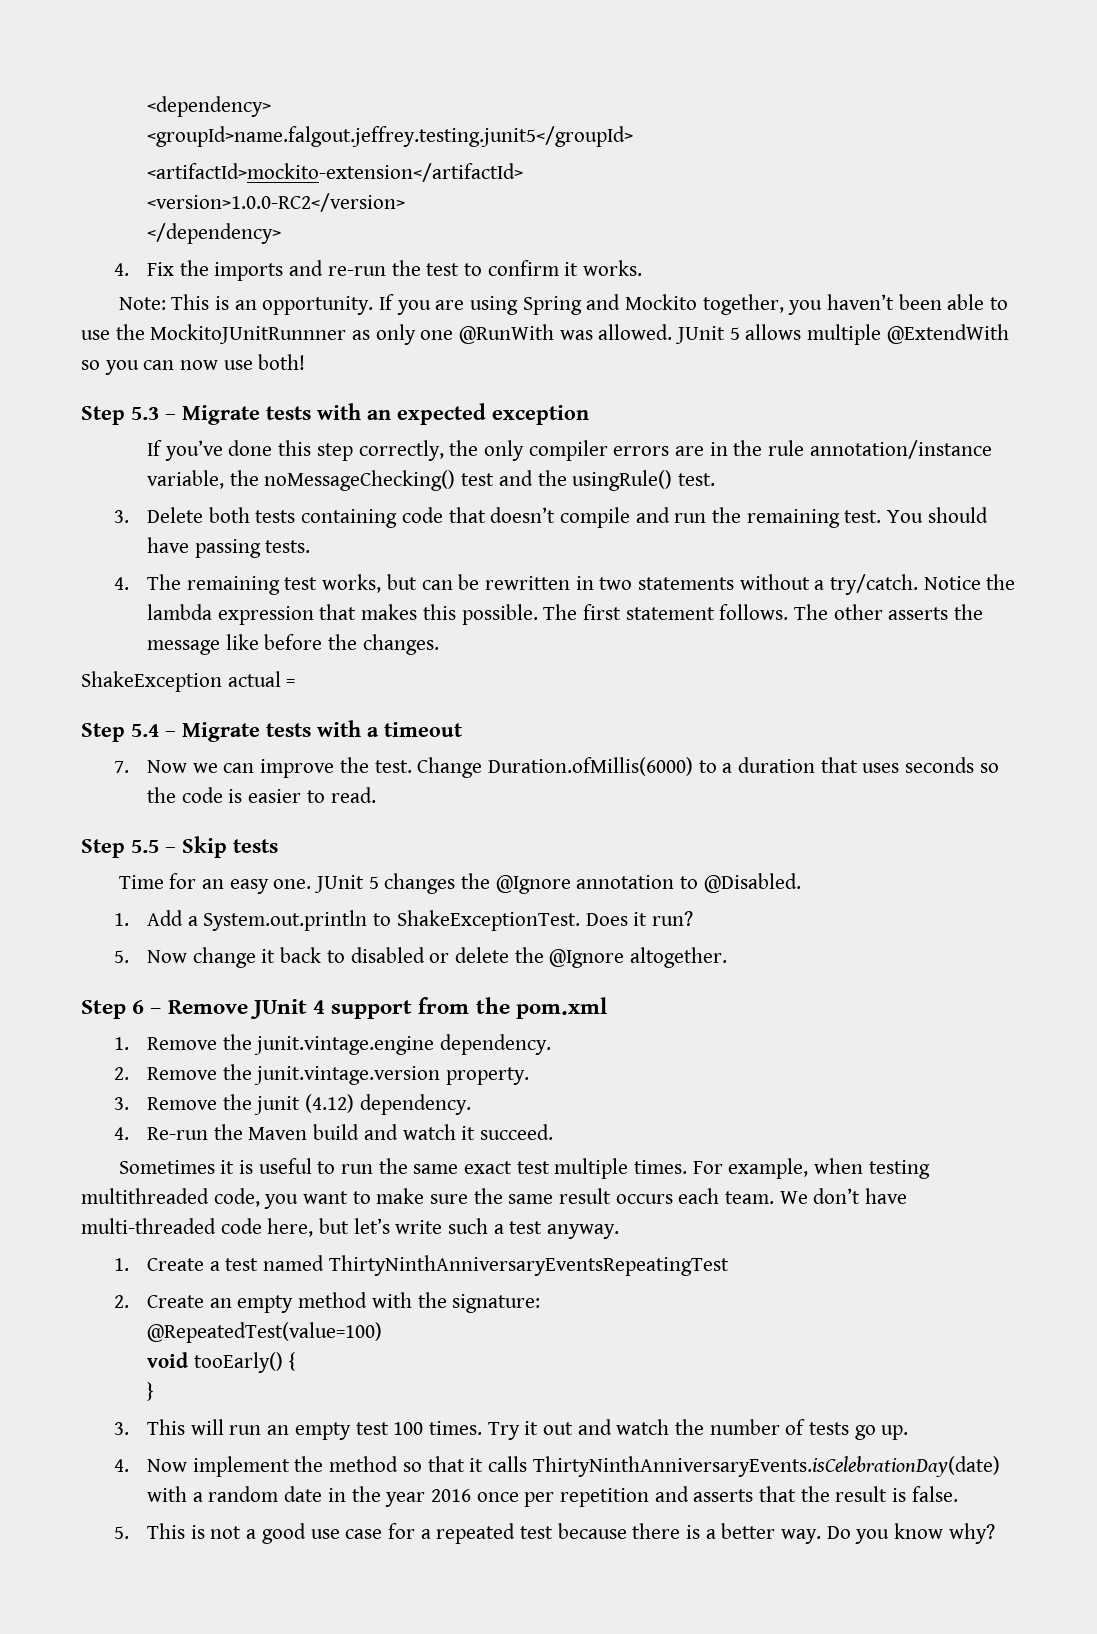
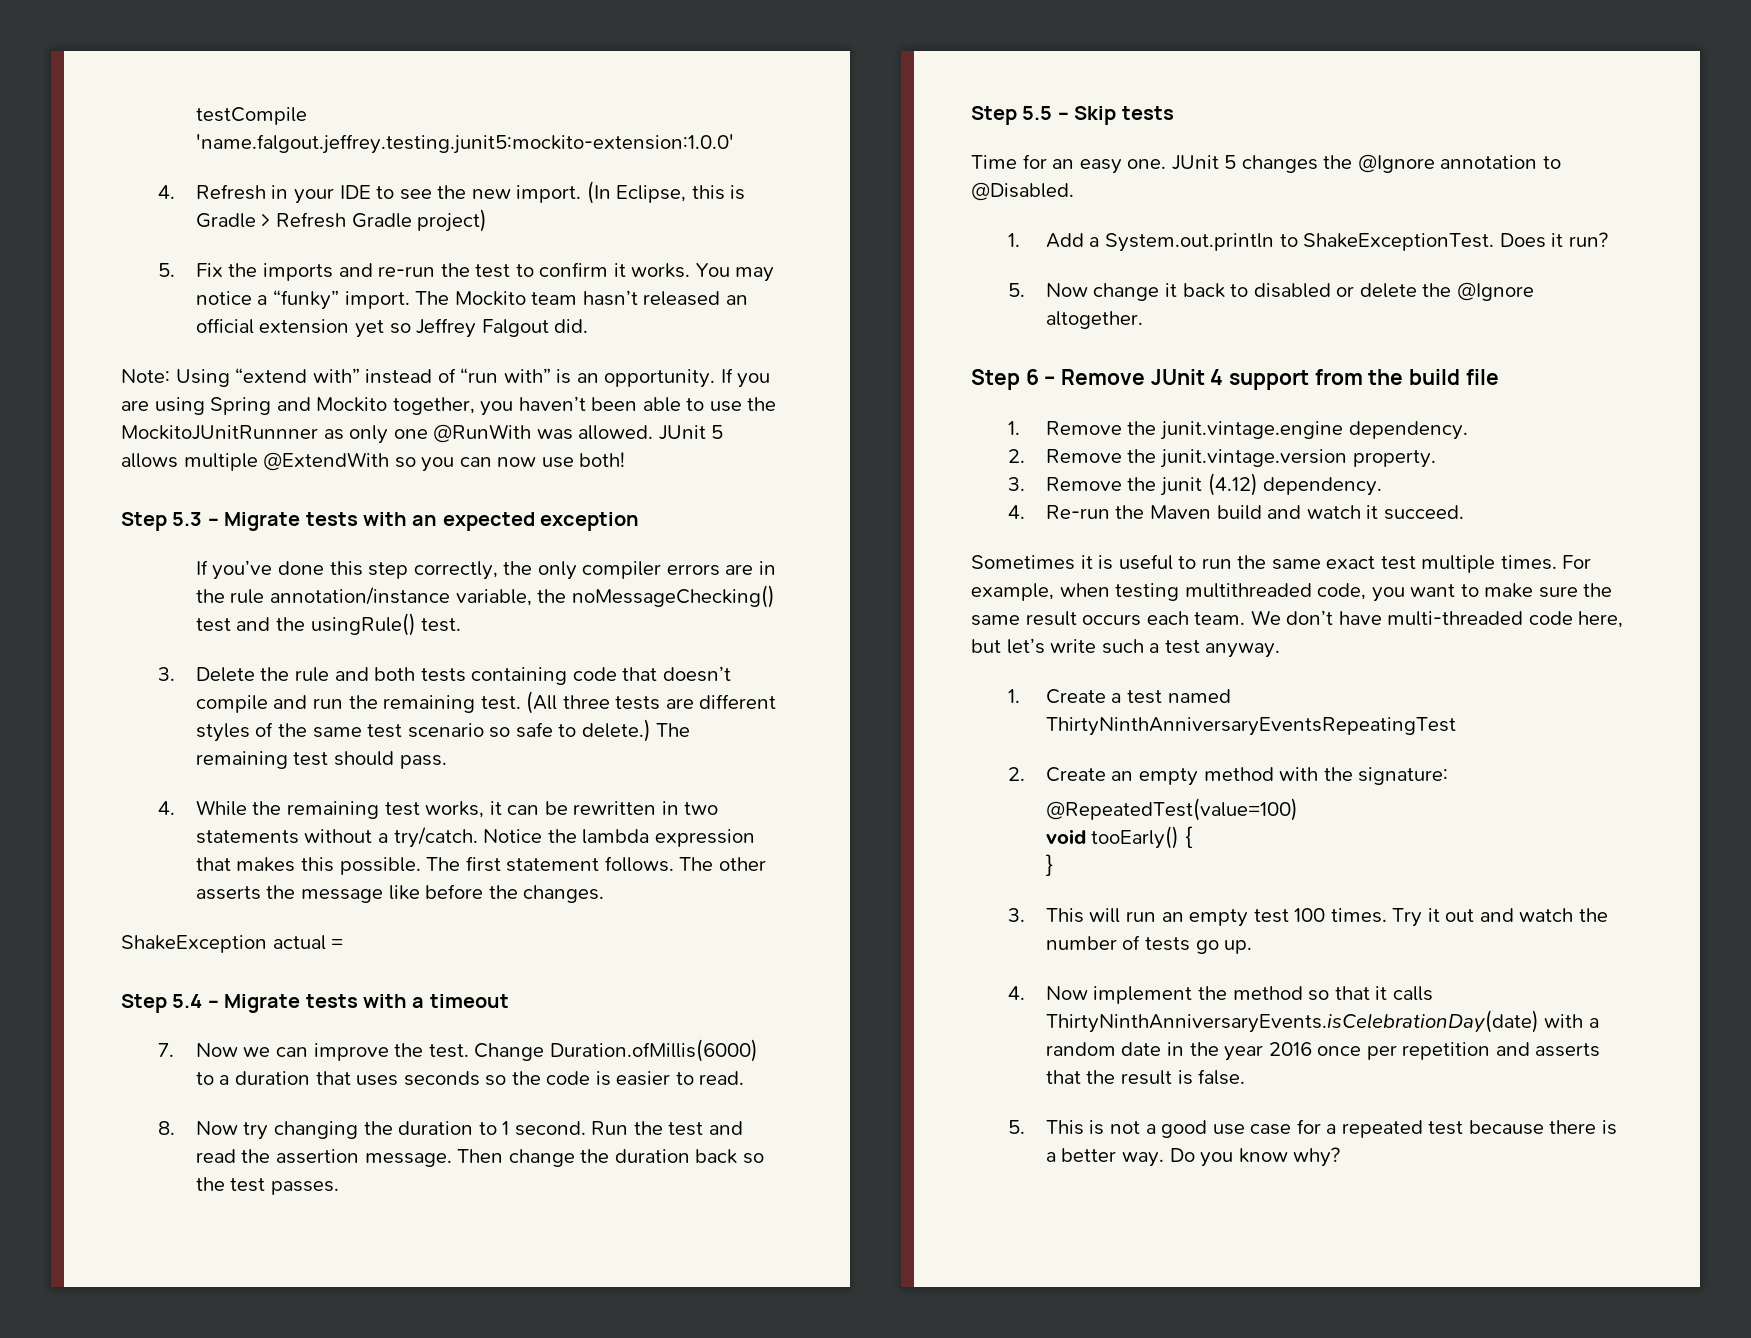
[147,96,272,117] [147,126,634,147] [147,163,524,182] [147,193,406,212] [147,223,282,244] [114,263,130,276] <dependency> // <groupId>name.falgout.jeffrey.testing.junit5</groupId> // <artifactId>mockito-extension</artifactId> // <version>1.0.0-RC2</version> // </dependency> // 4. -> [195,107,307,125] [195,134,734,154] [158,181,746,204] [195,209,488,232] [158,263,176,277] testCompile 'name.falgout.jeffrey.testing.junit5:mockito-extension:1.0.0' // 4. Refresh in your IDE to see the new import. (In Eclipse, this is Gradle > Refresh Gradle project) // 5.
[118,294,210,310] // Note: This -> [695,263,775,282] [195,290,748,310] [195,318,589,338] [121,368,551,387] You may notice a “funky” import. The Mockito team hasn’t released an official extension yet so Jeffrey Falgout did. // Note: Using “extend with” instead of “run with”
(204, 515) none -> [260,667,369,682] the rule and
[886,507,988,523] [147,537,311,558] [114,574,417,595] You should have passing tests. // 4. The remaining test works, but -> [526,691,777,714] [195,719,691,742] [195,751,447,769] [158,800,502,819] (All three tests are different styles of the same test scenario so safe to delete.) The remaining test should pass. // 4. While the remaining test works, it
(376, 795) none -> [158,1121,743,1140] [195,1149,764,1167] [195,1177,340,1195] // 8. Now try changing the duration to 1 second. Run the test and read the assertion message. Then change the duration back so the test passes.
[515,997,607,1019] pom.xml -> [1409,369,1499,385] build file

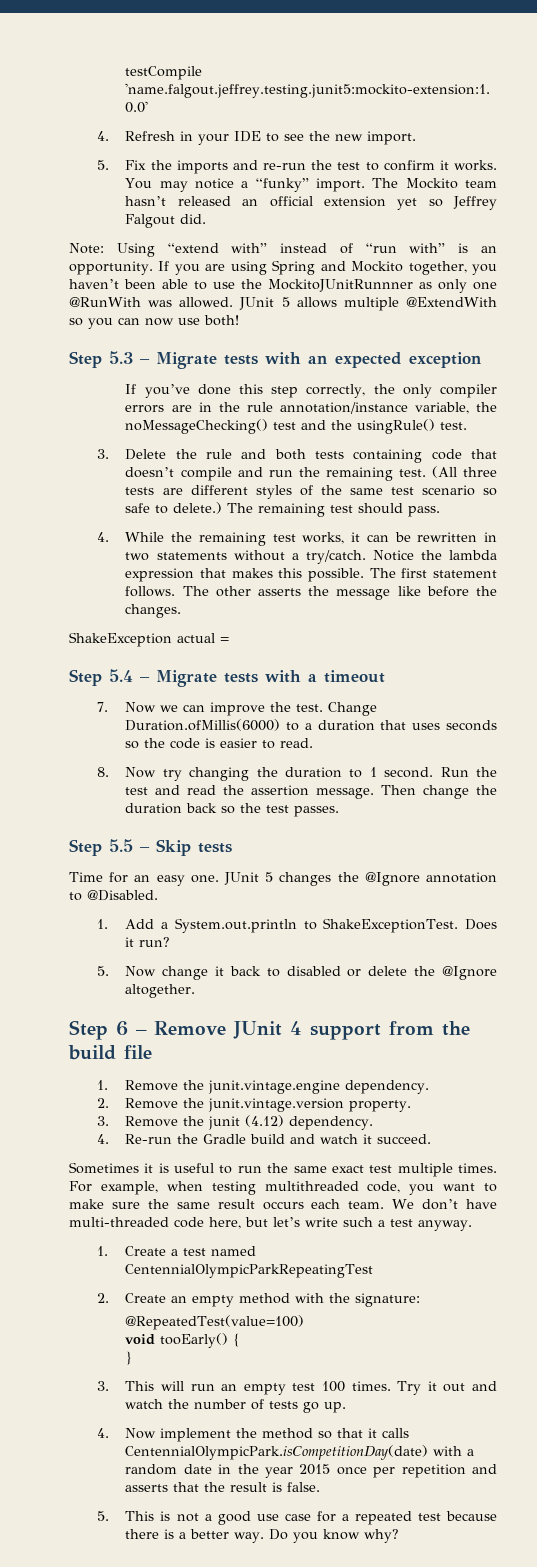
[586,181,746,204] [195,209,488,232] (In Eclipse, this is Gradle > Refresh Gradle project) -> (417, 138) none
[1150,505,1212,519] Maven -> [203,1134,247,1144] Gradle
[1045,717,1456,736] ThirtyNinthAnniversaryEventsRepeatingTest -> [125,1264,374,1278] CentennialOlympicParkRepeatingTest
[1045,1010,1539,1033] ThirtyNinthAnniversaryEvents.isCelebrationDay(date) -> [125,1445,429,1460] CentennialOlympicPark.isCompetitionDay(date)
[1268,1042,1312,1056] 2016 -> [299,1464,331,1475] 2015

